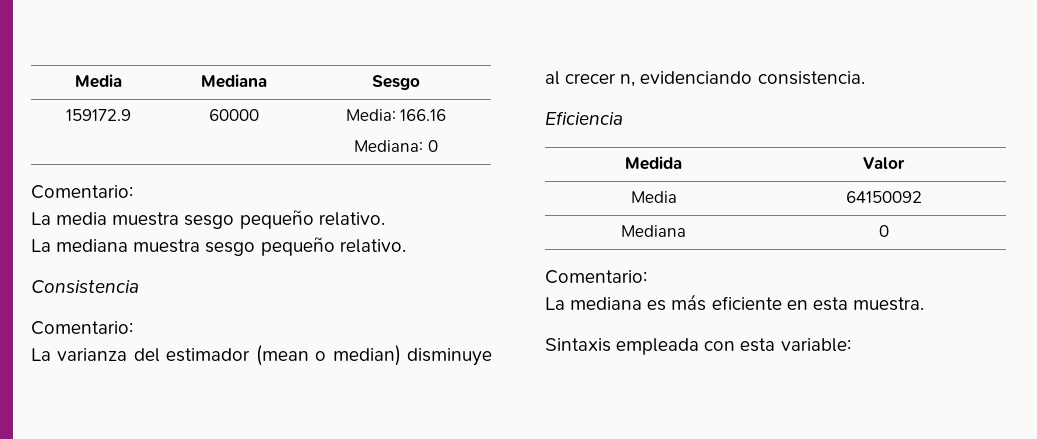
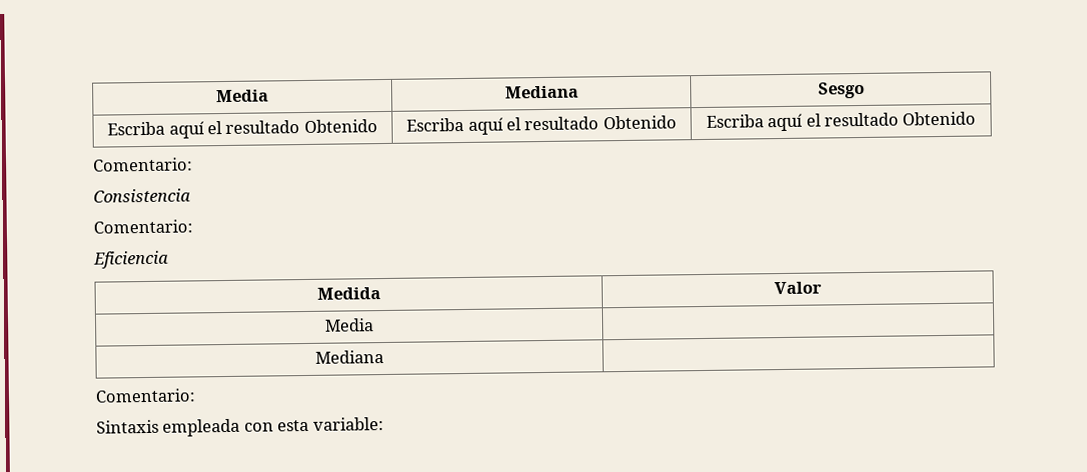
[66,109,131,121] [208,109,259,121] [345,109,447,121] [354,140,438,152] [31,185,133,199] [31,210,385,229] [31,237,406,256] [31,280,139,293] [31,321,133,335] [31,345,493,366] [545,71,865,87] 159172.9 | 60000 | Media: 166.16 // Mediana: 0 // Comentario: // La media muestra sesgo pequeño relativo. // La mediana muestra sesgo pequeño relativo. // Consistencia // Comentario: // La varianza del estimador (mean o median) disminuye al crecer n, evidenciando consistencia. -> [107,119,378,139] [406,115,677,135] [705,111,977,132] [92,157,193,172] [93,188,191,203] [93,219,193,234] Escriba aquí el resultado Obtenido | Escriba aquí el resultado Obtenido | Escriba aquí el resultado Obtenido // Comentario: // Consistencia // Comentario:
[845,191,922,203] [621,225,686,237] [878,225,889,237] [545,270,647,284] [545,294,924,311] 64150092 // Mediana | 0 // Comentario: // La mediana es más eficiente en esta muestra. -> [315,350,384,364] [95,388,196,403] // Mediana | // Comentario:

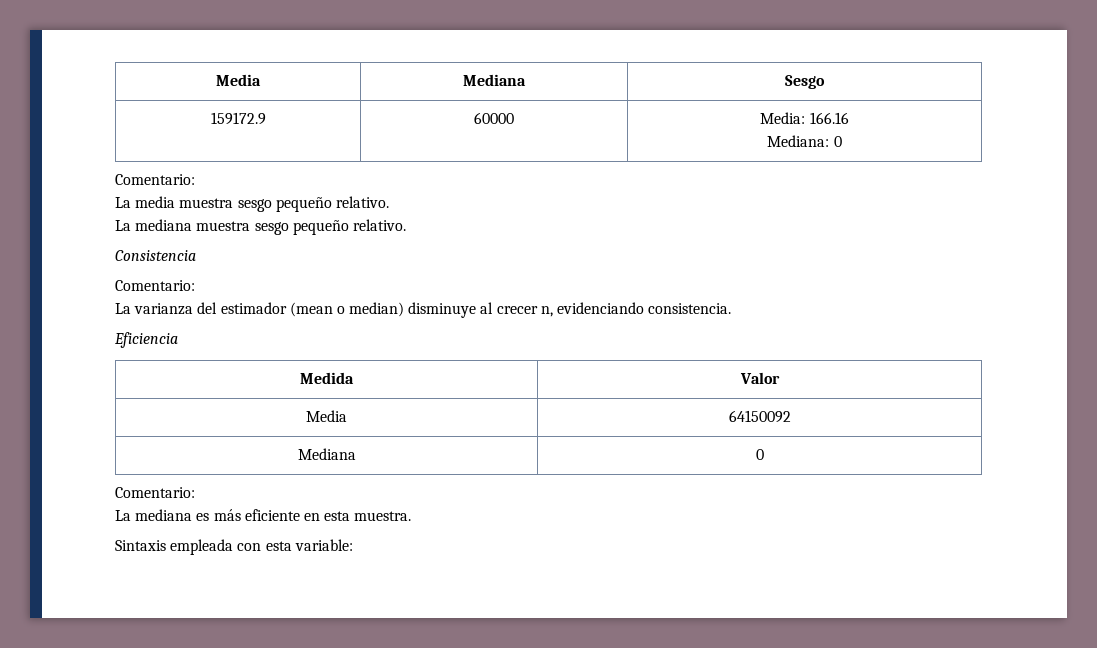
[107,119,378,139] [406,115,677,135] [705,111,977,132] [92,157,193,172] [93,188,191,203] [93,219,193,234] Escriba aquí el resultado Obtenido | Escriba aquí el resultado Obtenido | Escriba aquí el resultado Obtenido // Comentario: // Consistencia // Comentario: -> [210,112,266,125] [474,112,514,124] [760,112,849,124] [767,135,842,147] [115,174,195,185] [115,196,389,212] [115,219,406,235] [115,250,196,261] [115,280,195,291] [115,302,732,318] 159172.9 | 60000 | Media: 166.16 // Mediana: 0 // Comentario: // La media muestra sesgo pequeño relativo. // La mediana muestra sesgo pequeño relativo. // Consistencia // Comentario: // La varianza del estimador (mean o median) disminuye al crecer n, evidenciando consistencia.
[315,350,384,364] [95,388,196,403] // Mediana | // Comentario: -> [728,410,791,423] [297,448,356,460] [755,449,764,460] [115,487,195,498] [115,509,412,521] 64150092 // Mediana | 0 // Comentario: // La mediana es más eficiente en esta muestra.

